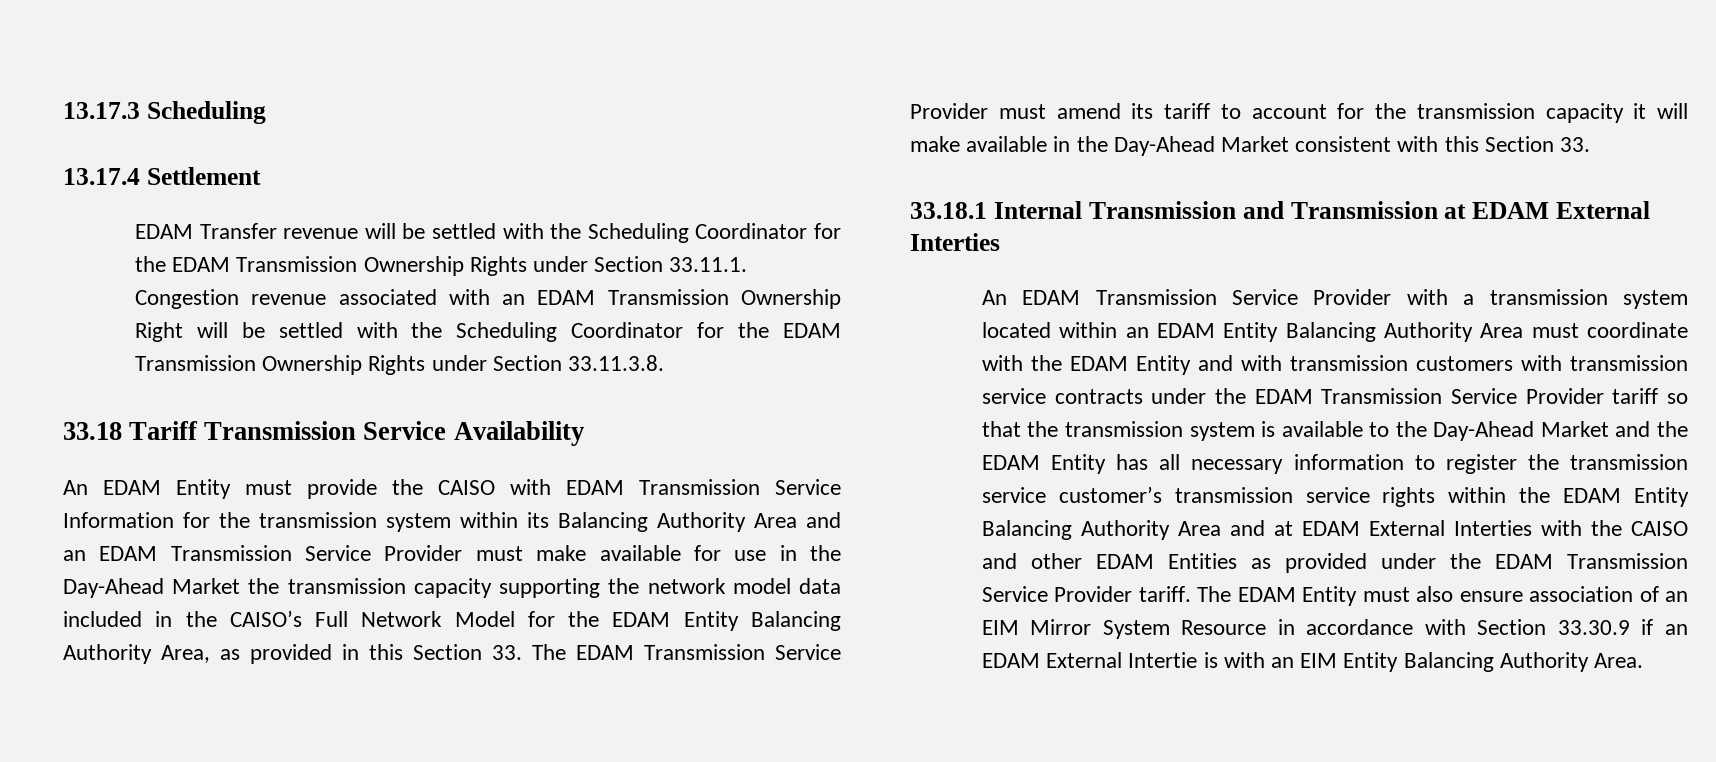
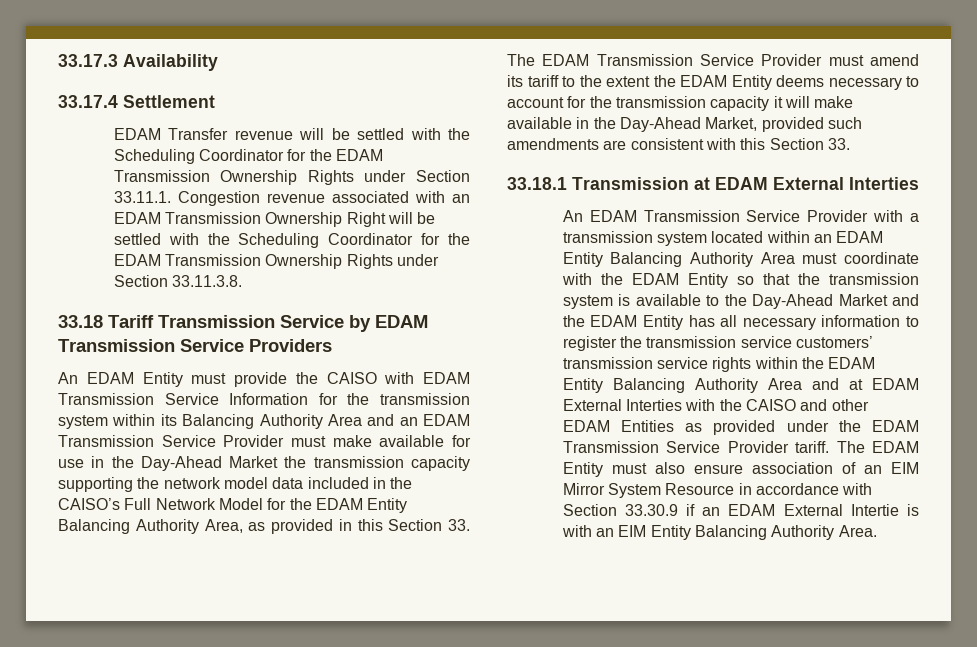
[63,101,266,124] [63,168,140,185] 13.17.3 Scheduling // 13.17.4 -> [58,54,218,71] [58,95,118,108] 33.17.3 Availability // 33.17.4
[453,421,584,446] Availability -> [349,315,428,332] [58,339,332,352] by EDAM Transmission Service Providers
(1241, 111) none -> [579,75,919,90] the extent the EDAM Entity deems necessary to
[1221,136,1290,152] Market -> [705,117,862,132] [507,138,627,150] Market, provided such amendments are
[993,201,1284,219] Internal Transmission and -> (567, 183) none
[1197,355,1688,371] [981,388,1659,404] and with transmission customers with transmission service contracts under the EDAM Transmission Service Provider tariff -> (728, 280) none
[1058,486,1162,503] customer’s -> [796,336,874,348] customers’

